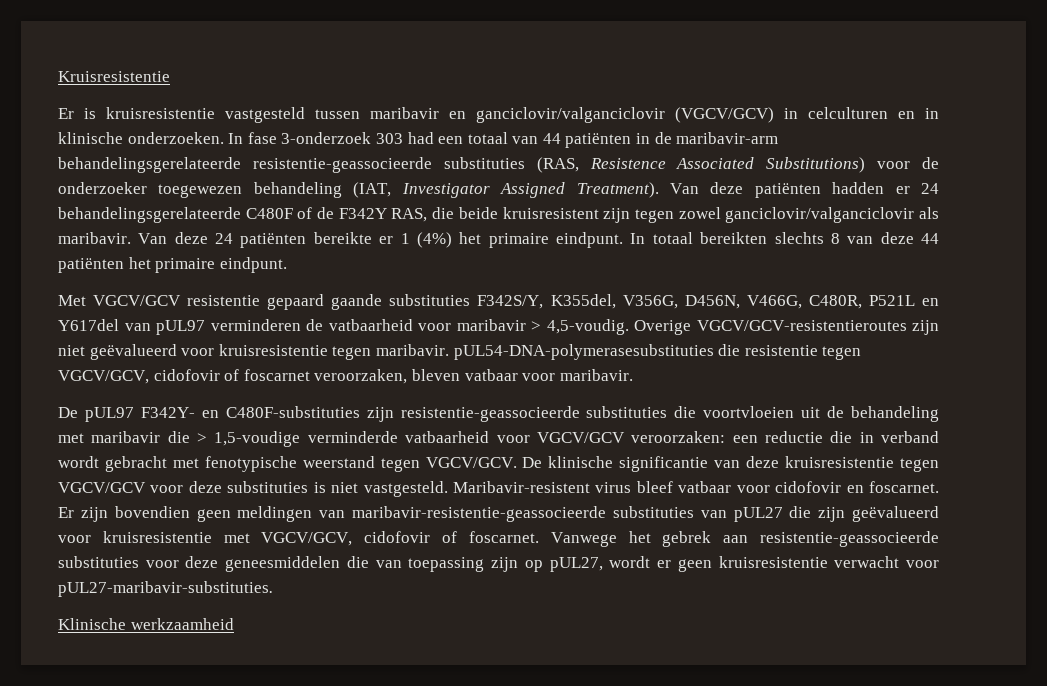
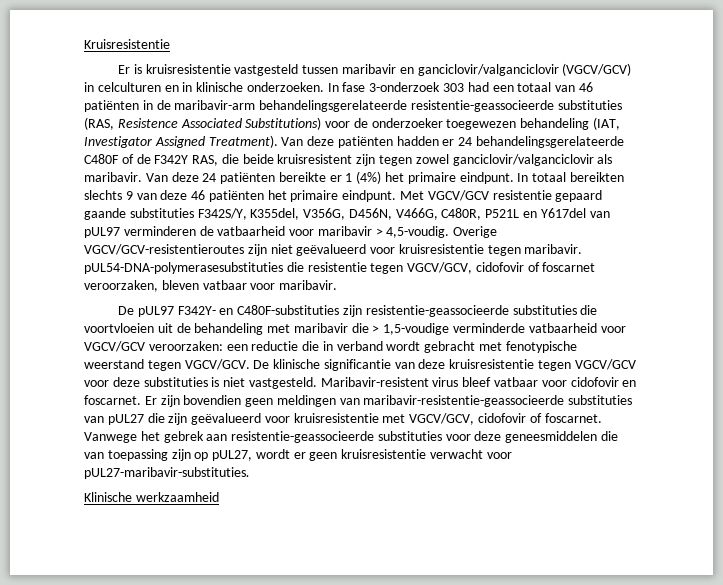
[542,133,561,144] 44 -> [578,82,593,92] 46
[830,232,939,244] 8 van deze 44 -> [125,190,206,200] 9 van deze 46
(287, 265) // -> (397, 196) none

